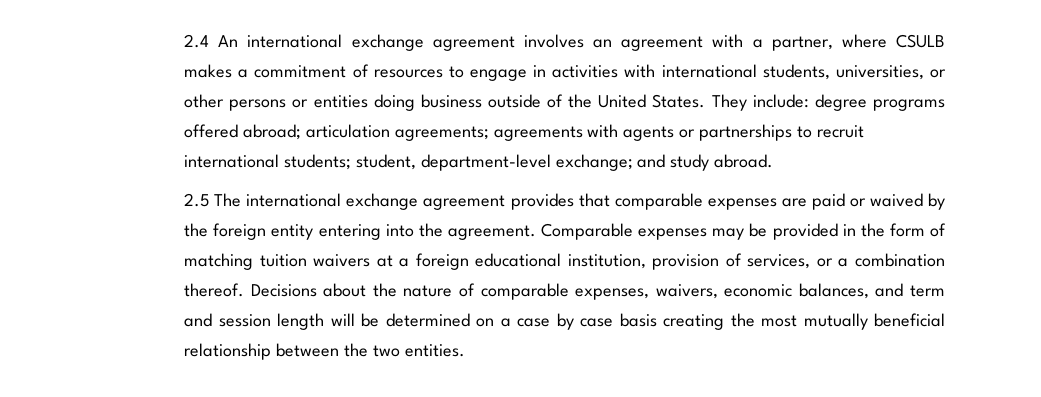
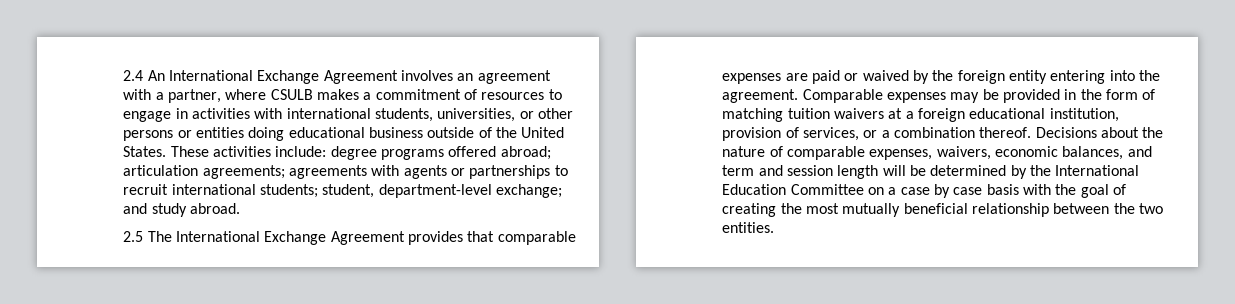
[247,34,515,51] international exchange agreement -> [169,70,398,84] International Exchange Agreement
(415, 102) none -> [288,127,365,138] educational
[711,94,747,111] They -> [170,146,272,157] These activities
[246,193,506,210] international exchange agreement -> [176,231,405,245] International Exchange Agreement
(470, 320) none -> [1010,165,1140,179] [722,184,864,195] by the International Education Committee
(657, 320) none -> [1022,184,1126,198] with the goal of

